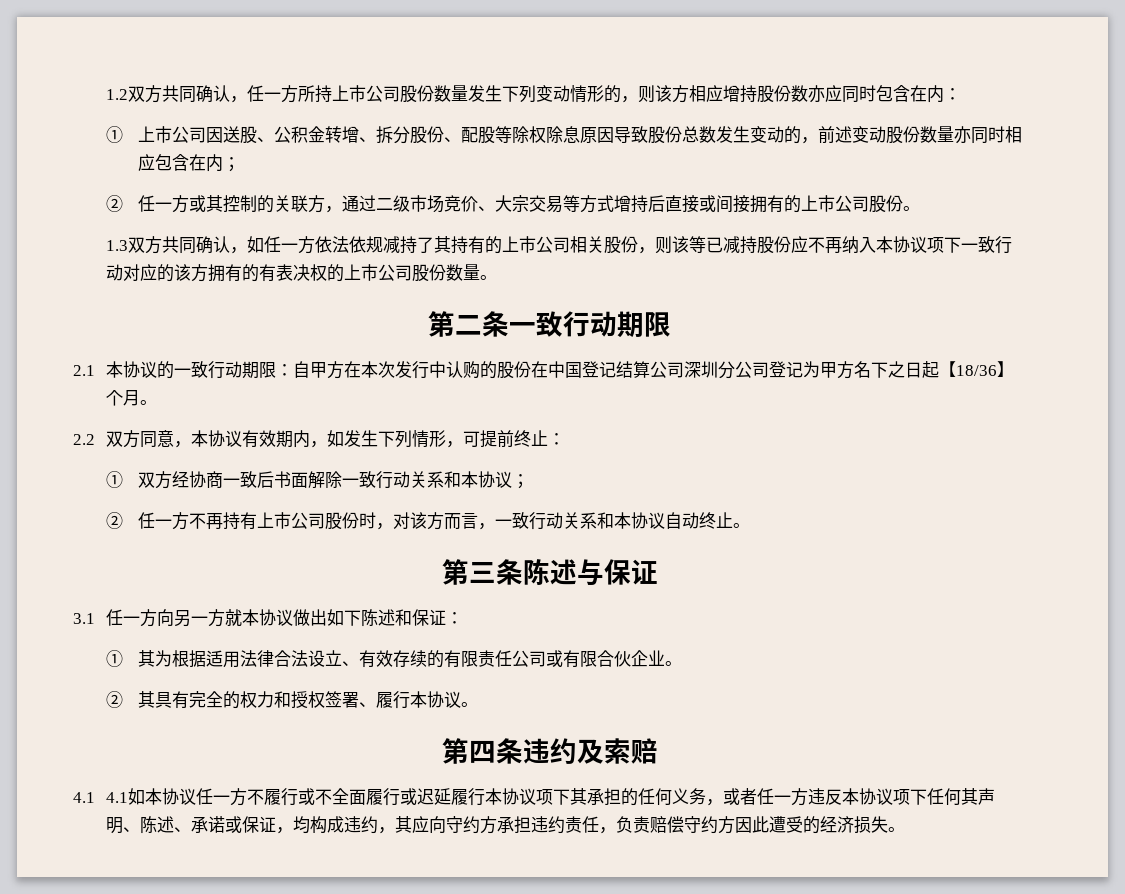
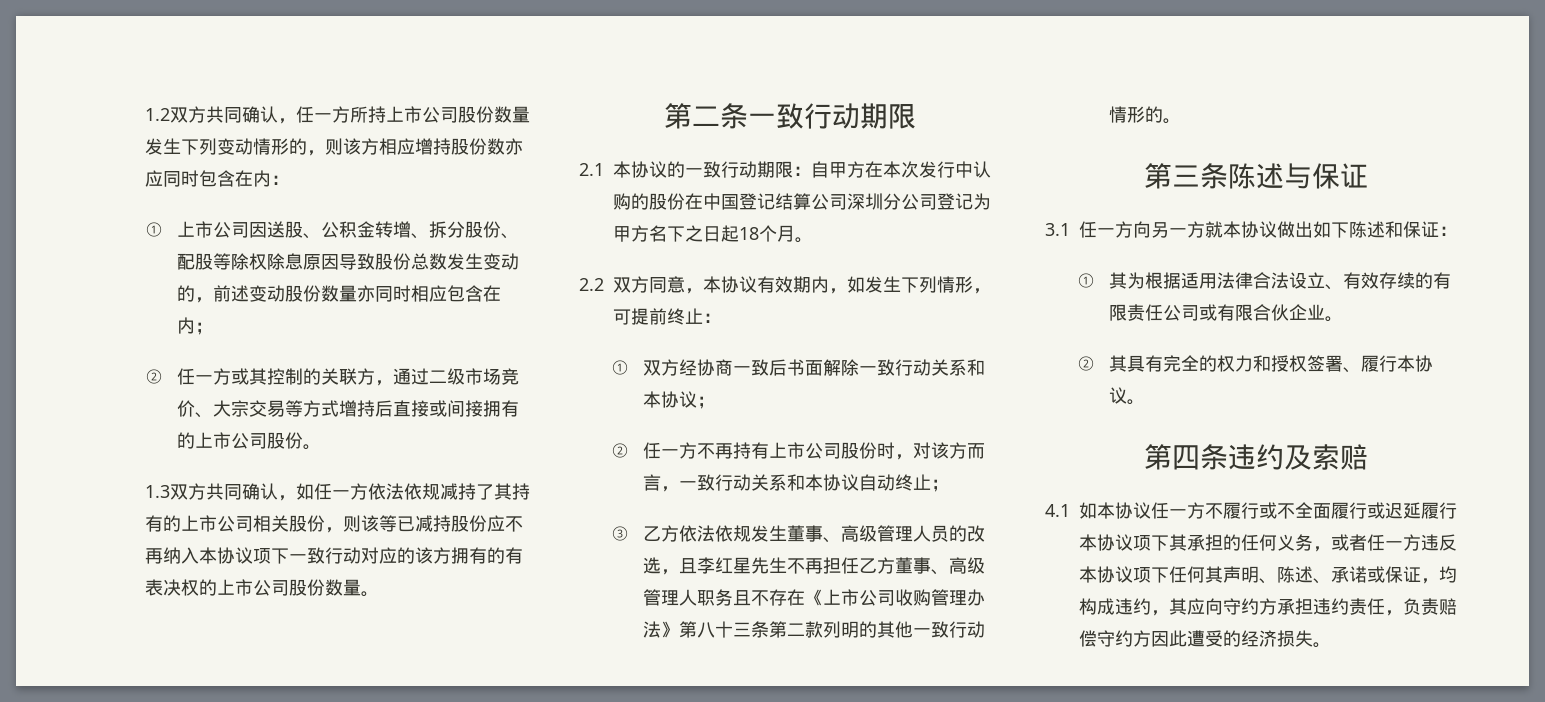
[938,361,1014,377] 【18/36】 -> [739,227,759,240] 18
(734, 520) none -> [931,479,950,492] [611,525,986,543] [643,557,986,575] [643,589,986,606] [643,621,986,638] [1109,106,1164,123] ； // ③乙方依法依规发生董事、高级管理人员的改选，且李红星先生不再担任乙方董事、高级管理人职务且不存在《上市公司收购管理办法》第八十三条第二款列明的其他一致行动情形的
[105,792,128,803] 4.1 -> (1070, 510) none

